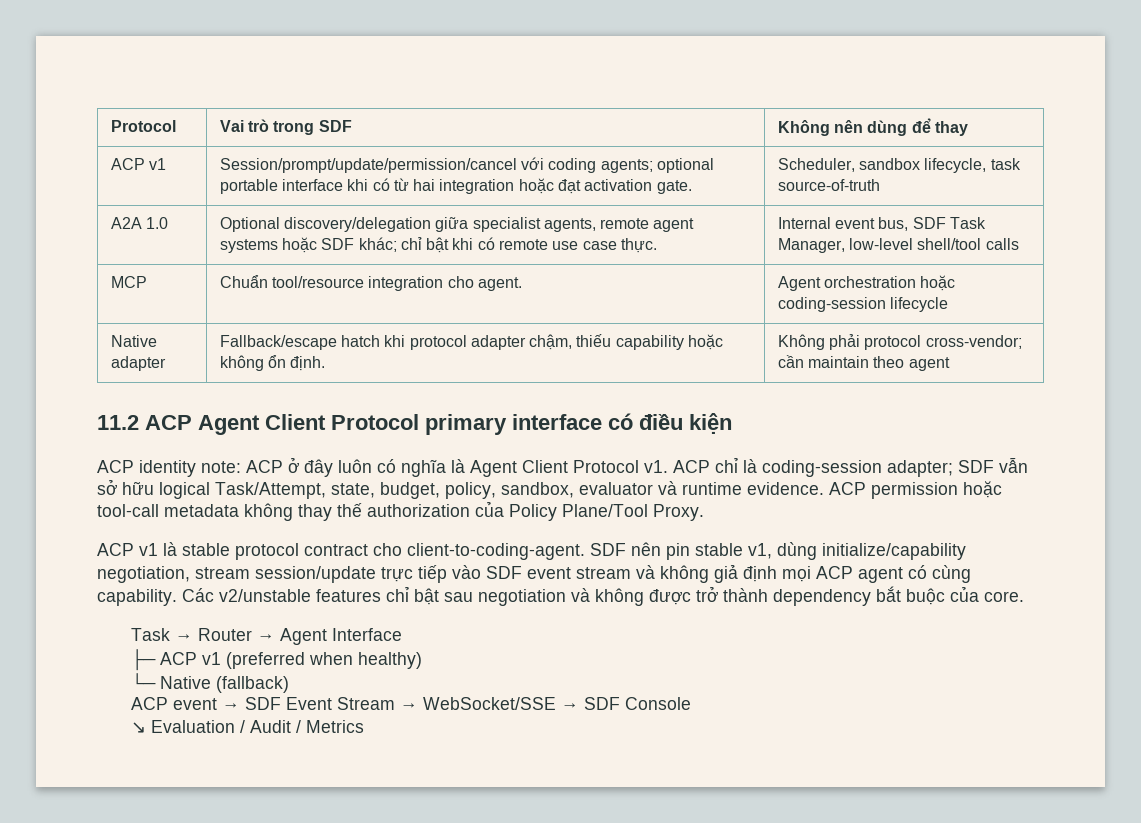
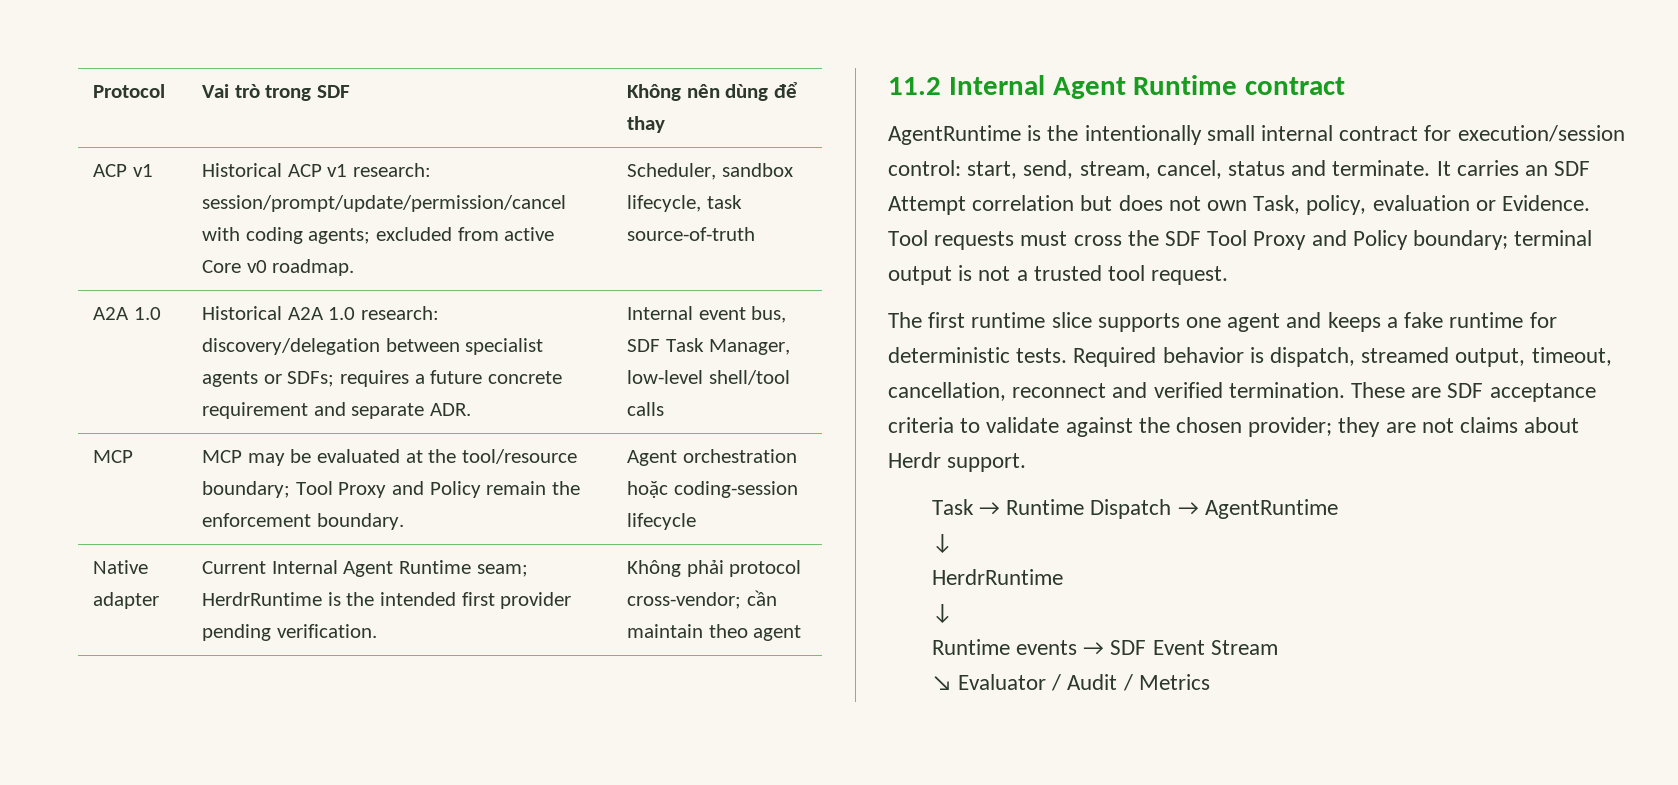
[219,157,714,173] [219,178,692,194] Session/prompt/update/permission/cancel với coding agents; optional portable interface khi có từ hai integration hoặc đạt activation gate. -> [202,163,431,177] [202,195,567,212] [202,227,555,244] [202,259,355,276] Historical ACP v1 research: session/prompt/update/permission/cancel with coding agents; excluded from active Core v0 roadmap.
[219,217,695,232] [219,237,658,253] Optional discovery/delegation giữa specialist agents, remote agent systems hoặc SDF khác; chỉ bật khi có remote use case thực. -> [202,306,439,320] [202,338,544,355] [202,370,562,387] [202,402,471,419] Historical A2A 1.0 research: discovery/delegation between specialist agents or SDFs; requires a future concrete requirement and separate ADR.
[219,275,522,291] Chuẩn tool/resource integration cho agent. -> [202,449,577,466] [202,481,580,498] [202,513,404,530] MCP may be evaluated at the tool/resource boundary; Tool Proxy and Policy remain the enforcement boundary.
[219,334,724,350] [219,355,326,371] Fallback/escape hatch khi protocol adapter chậm, thiếu capability hoặc không ổn định. -> [202,560,528,577] [202,592,572,609] [202,624,377,641] Current Internal Agent Runtime seam; HerdrRuntime is the intended first provider pending verification.
[145,413,732,435] [97,457,1028,477] [97,479,1002,499] [97,501,704,521] [97,542,966,560] [97,564,971,583] [97,586,1024,606] [131,628,403,645] [131,649,423,671] [131,673,290,693] [131,697,218,710] ACP Agent Client Protocol primary interface có điều kiện // ACP identity note: ACP ở đây luôn có nghĩa là Agent Client Protocol v1. ACP chỉ là coding-session adapter; SDF vẫn sở hữu logical Task/Attempt, state, budget, policy, sandbox, evaluator và runtime evidence. ACP permission hoặc tool-call metadata không thay thế authorization của Policy Plane/Tool Proxy. // ACP v1 là stable protocol contract cho client-to-coding-agent. SDF nên pin stable v1, dùng initialize/capability negotiation, stream session/update trực tiếp vào SDF event stream và không giả định mọi ACP agent có cùng capability. Các v2/unstable features chỉ bật sau negotiation và không được trở thành dependency bắt buộc của core. // Task → Router → Agent Interface // ├─ ACP v1 (preferred when healthy) // └─ Native (fallback) // ACP event -> [948,75,1346,99] [888,125,1625,145] [888,160,1591,179] [888,195,1591,215] [888,230,1593,250] [888,265,1229,285] [888,312,1557,332] [888,347,1612,367] [888,382,1596,402] [888,417,1580,437] [888,452,1027,472] [931,499,1338,519] [931,534,953,553] [931,569,1063,585] [931,604,953,623] [931,639,1077,655] Internal Agent Runtime contract // AgentRuntime is the intentionally small internal contract for execution/session control: start, send, stream, cancel, status and terminate. It carries an SDF Attempt correlation but does not own Task, policy, evaluation or Evidence. Tool requests must cross the SDF Tool Proxy and Policy boundary; terminal output is not a trusted tool request. // The first runtime slice supports one agent and keeps a fake runtime for deterministic tests. Required behavior is dispatch, streamed output, timeout, cancellation, reconnect and verified termination. These are SDF acceptance criteria to validate against the chosen provider; they are not claims about Herdr support. // Task → Runtime Dispatch → AgentRuntime // ↓ // HerdrRuntime // ↓ // Runtime events
[400,697,692,710] → WebSocket/SSE → SDF Console -> (1278, 647) none
[151,720,236,733] Evaluation -> [957,674,1046,690] Evaluator

